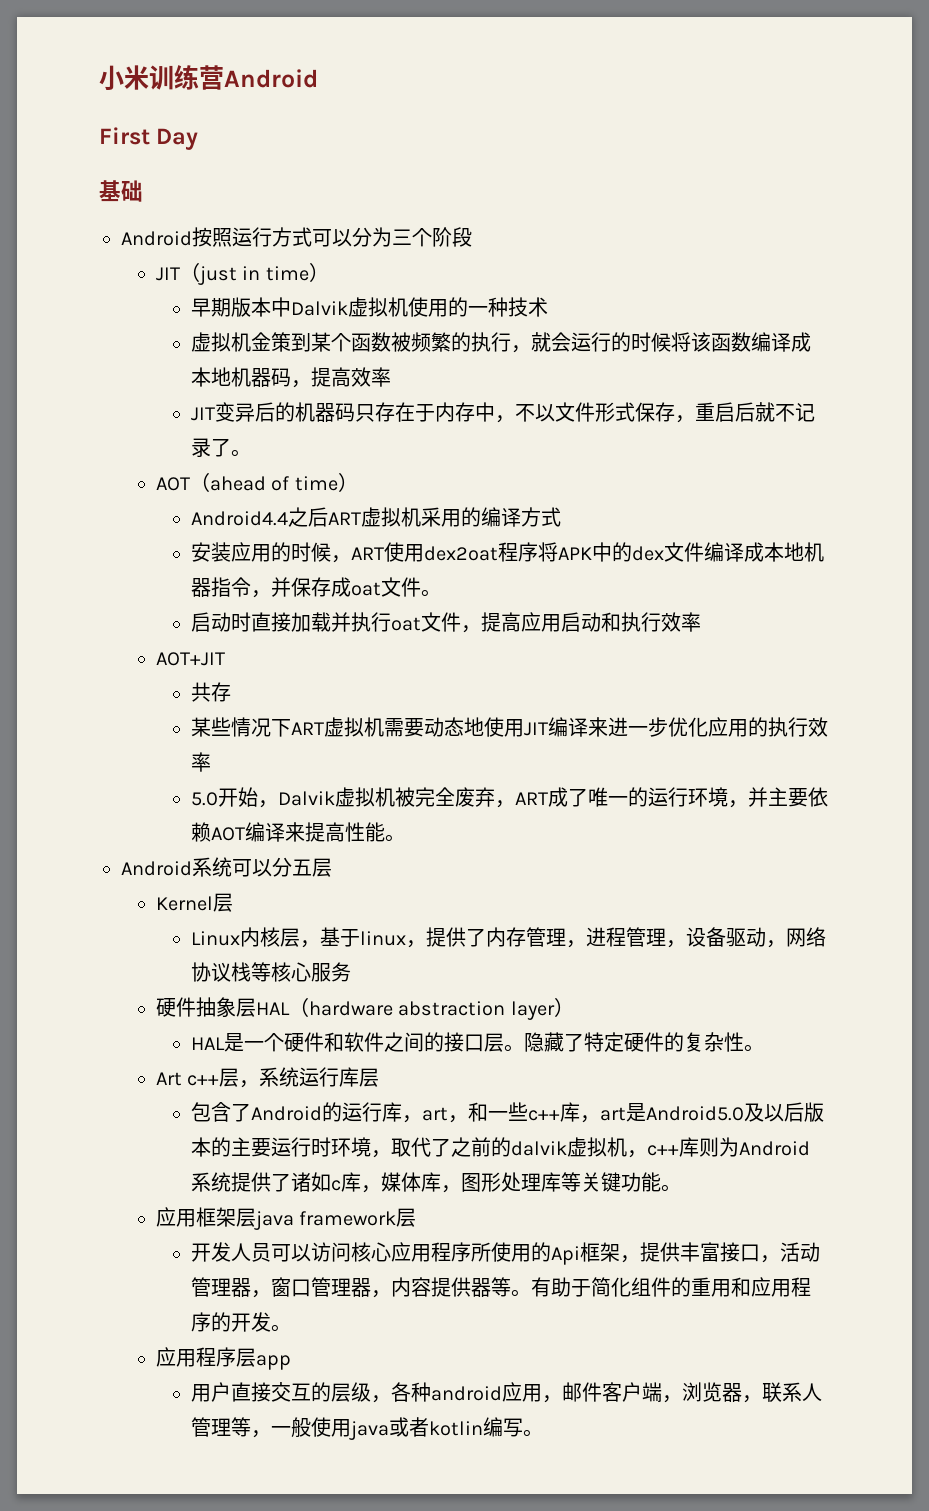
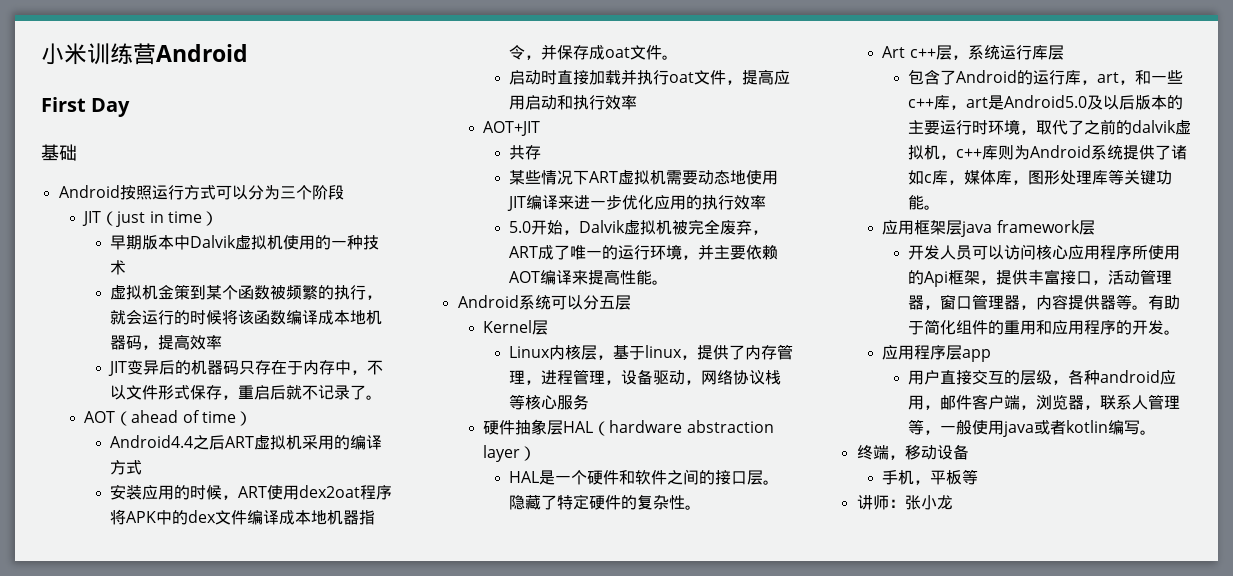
(543, 1433) none -> [856,444,969,460] [882,469,979,485] [856,495,953,510] // 终端，移动设备 // 手机，平板等 // 讲师：张小龙

